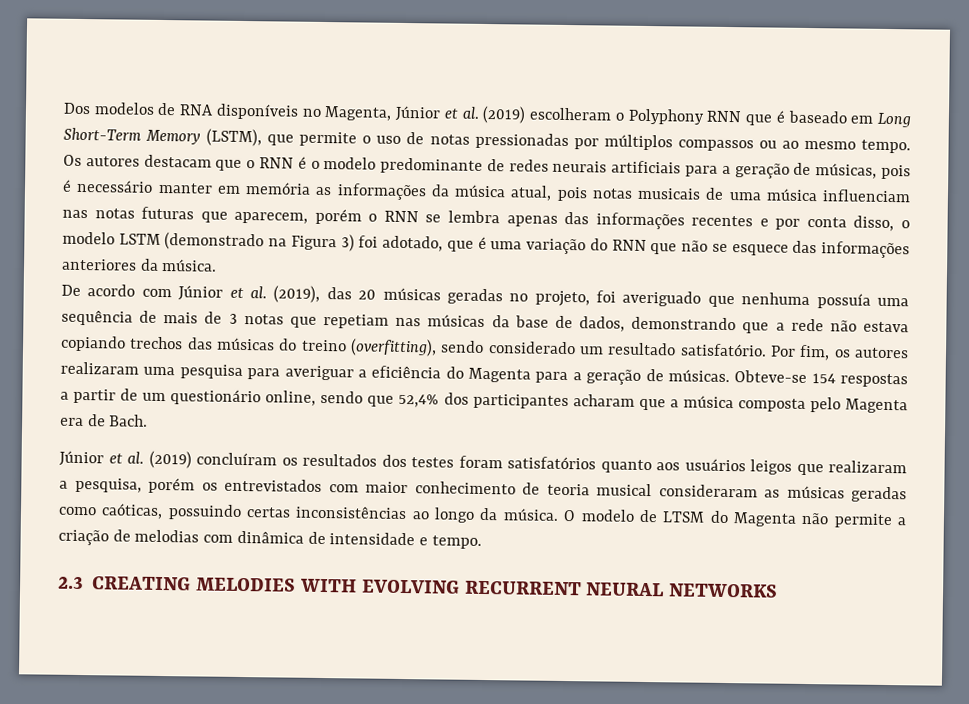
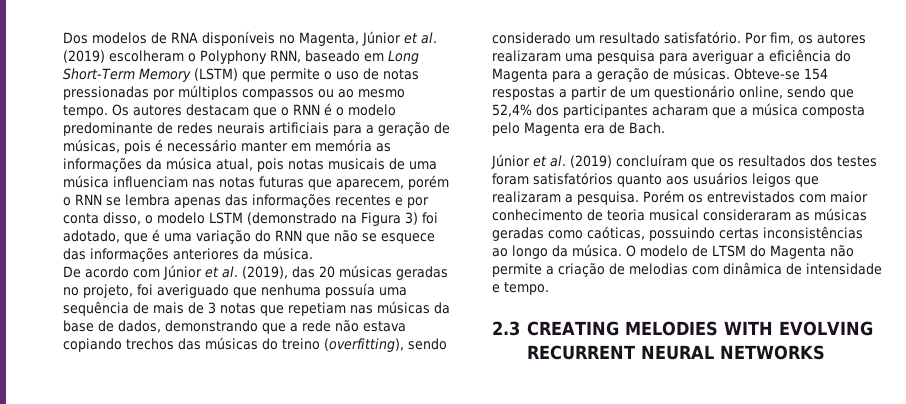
[706,110,786,126] RNN que é -> [270,50,301,63] RNN,
[206,128,263,147] (LSTM), -> [193,68,238,81] (LSTM)
(277, 459) none -> [691,158,715,169] que
[74,477,195,494] pesquisa, porém -> [577,190,684,205] pesquisa. Porém

